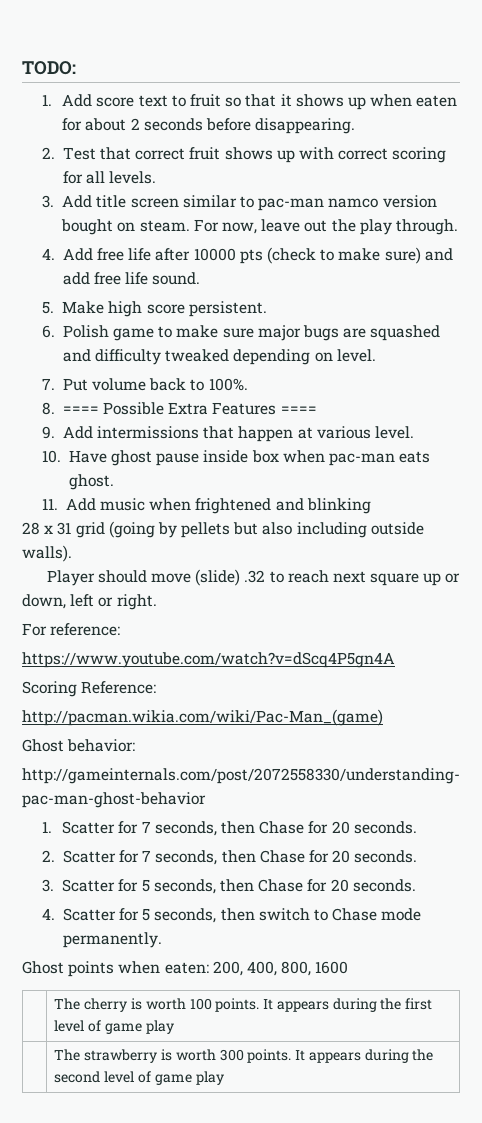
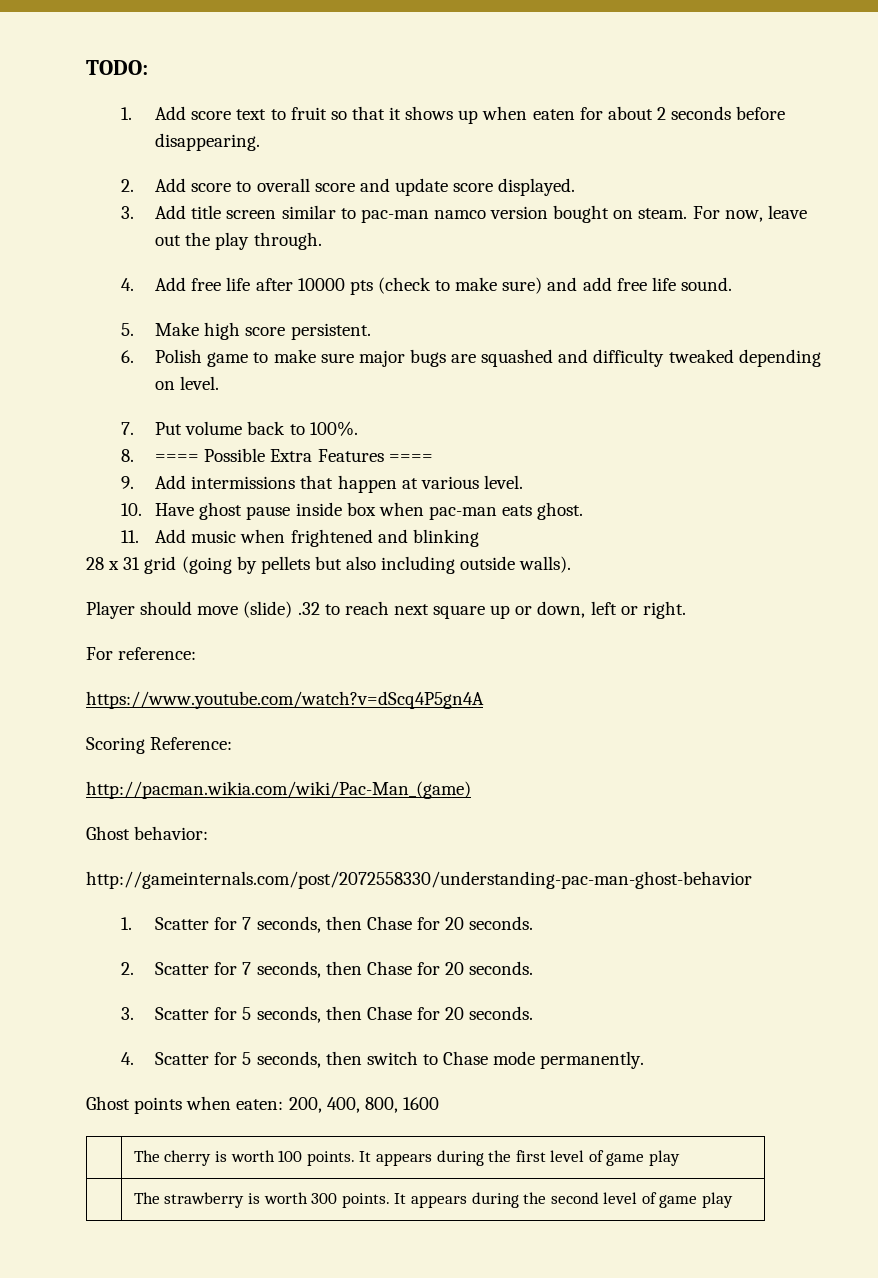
[62,147,447,163] [62,171,157,184] Test that correct fruit shows up with correct scoring for all levels. -> [155,178,576,196] Add score to overall score and update score displayed.

